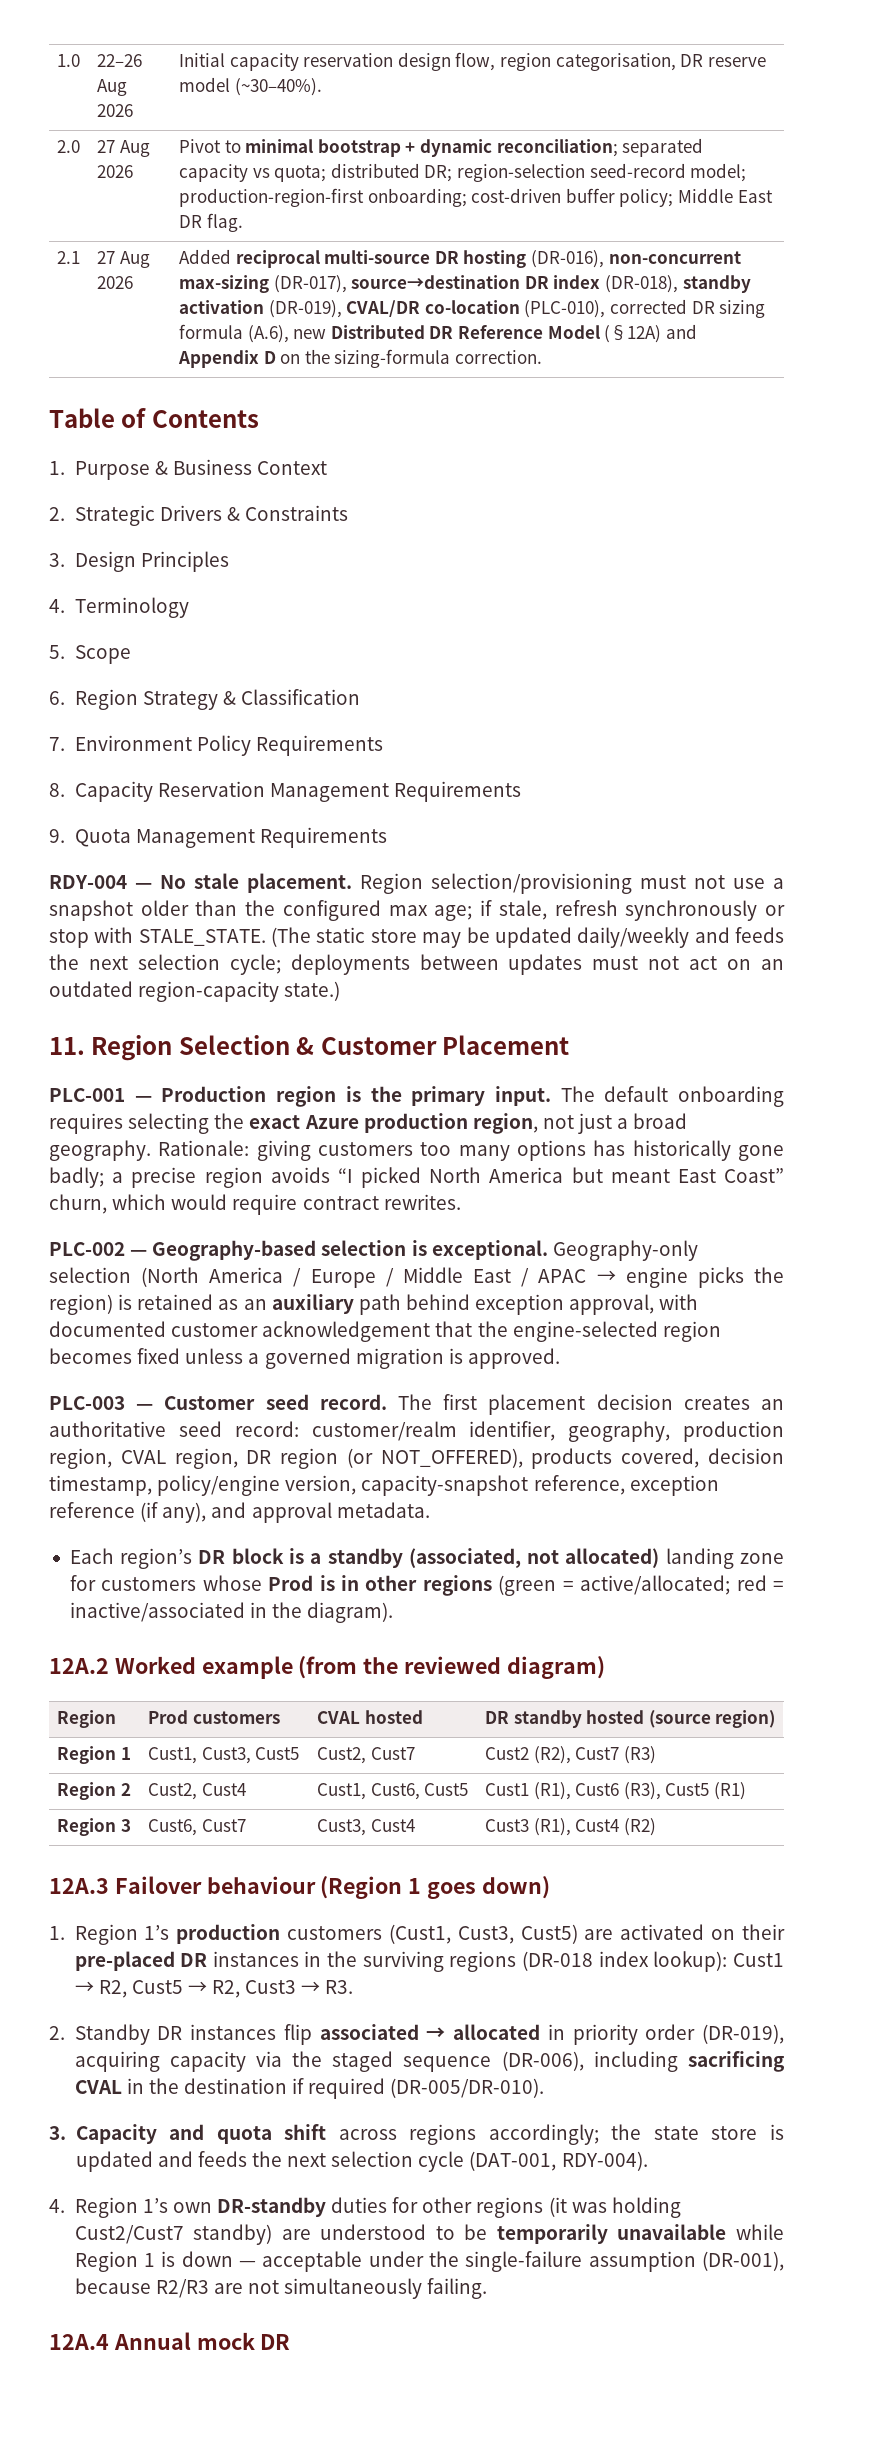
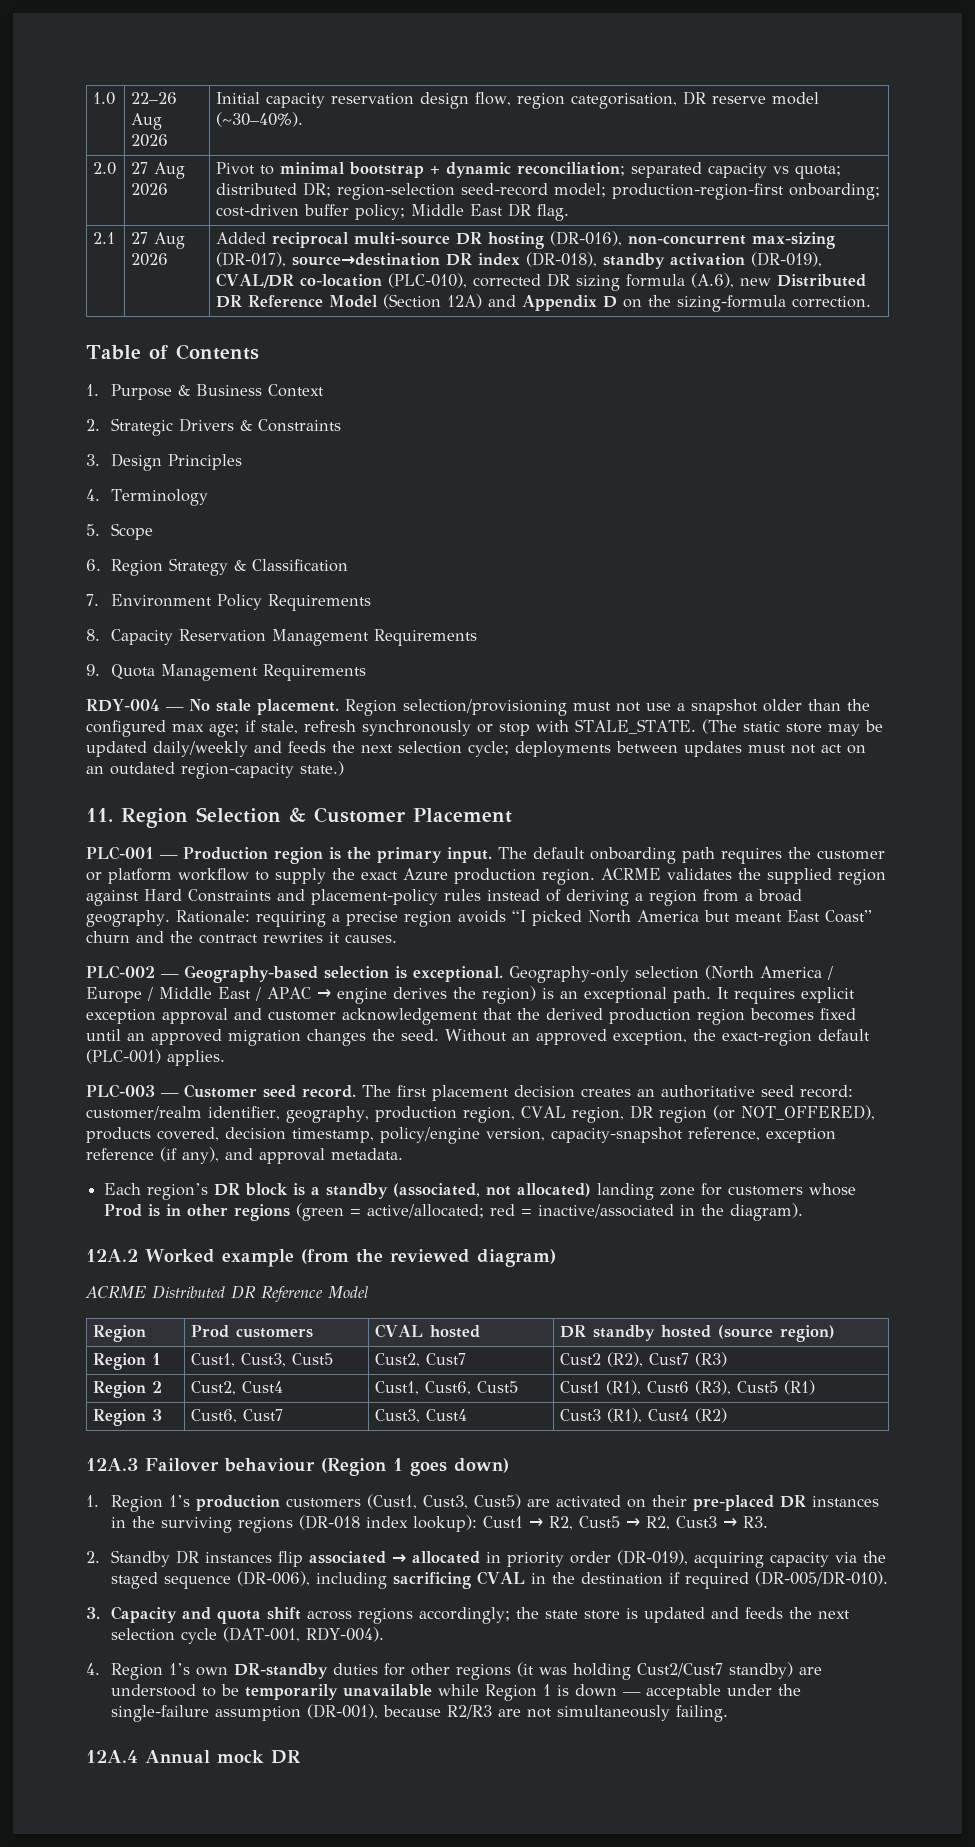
[604,325,662,343] (§12A) -> [383,294,483,309] (Section 12A)
[49,1113,688,1134] [49,1140,785,1161] [49,1167,104,1188] requires selecting the exact Azure production region, not just a broad geography. Rationale: giving customers too many options has historically gone badly; -> [682,847,885,864] [86,868,886,885] [86,889,802,906] [86,910,326,927] path requires the customer or platform workflow to supply the exact Azure production region. ACRME validates the supplied region against Hard Constraints and placement-policy rules instead of deriving a region from a broad geography. Rationale: requiring
[49,1194,461,1215] churn, which would require contract rewrites. -> [86,931,397,944] churn and the contract rewrites it causes.
[697,1267,744,1288] picks -> [392,987,447,999] derives
[137,1294,699,1315] [49,1321,166,1337] retained as an auxiliary path behind exception approval, with documented -> [559,987,855,1004] [86,1008,262,1024] an exceptional path. It requires explicit exception approval and
[512,1321,658,1342] engine-selected -> [546,1008,691,1024] derived production
[185,1348,560,1369] unless a governed migration is approved. -> [86,1029,870,1046] [86,1049,225,1066] until an approved migration changes the seed. Without an approved exception, the exact-region default (PLC-001) applies.
(605, 1667) none -> [85,1285,368,1303] // ACRME Distributed DR Reference Model

